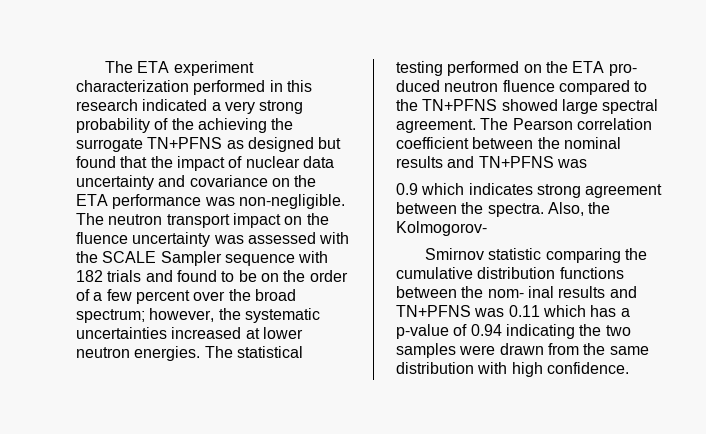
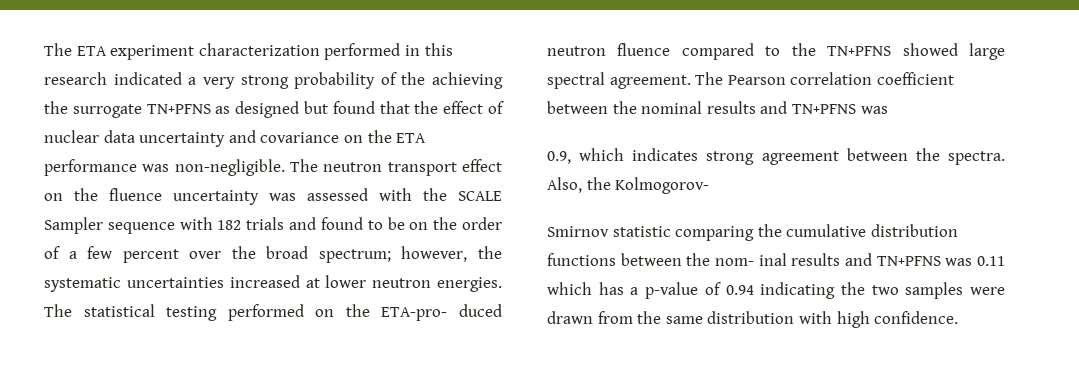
[176,156,225,171] impact -> [443,101,484,114] effect
[232,213,281,228] impact -> [461,159,502,172] effect
[572,61,637,76] ETA pro- -> [381,307,448,321] ETA-pro-
[396,183,418,195] 0.9 -> [547,151,571,164] 0.9,

